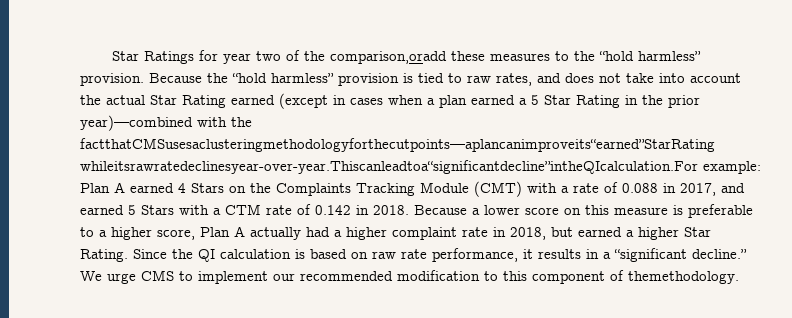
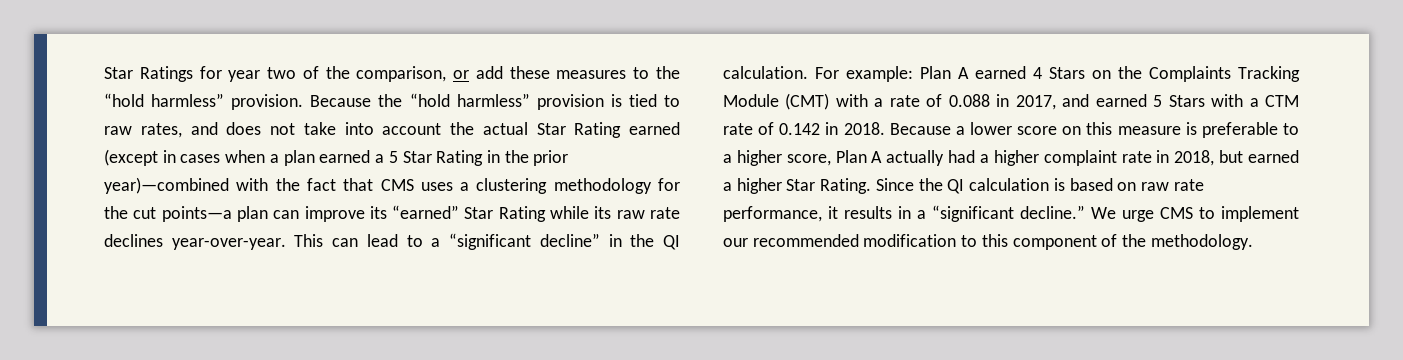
[330,51,448,64] comparison,oradd -> [356,66,503,82] comparison, or add
[80,138,715,152] [80,160,698,174] factthatCMSusesaclusteringmethodologyforthecutpoints—aplancanimproveits“earned”StarRating whileitsrawratedeclinesyear-over-year.Thiscanleadtoa“significantdecline”intheQIcalculation.For -> [306,178,680,194] [104,205,680,222] [104,233,681,250] [723,66,839,79] fact that CMS uses a clustering methodology for the cut points—a plan can improve its “earned” Star Rating while its raw rate declines year-over-year. This can lead to a “significant decline” in the QI calculation. For
[628,271,739,284] themethodology. -> [1122,234,1253,250] the methodology.

